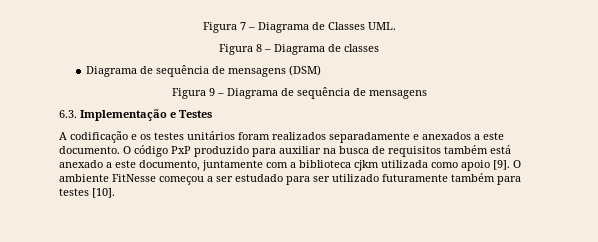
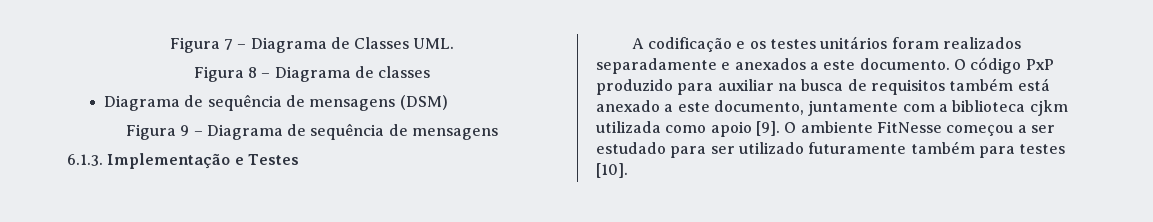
[59,110,77,118] 6.3. -> [67,154,103,166] 6.1.3.

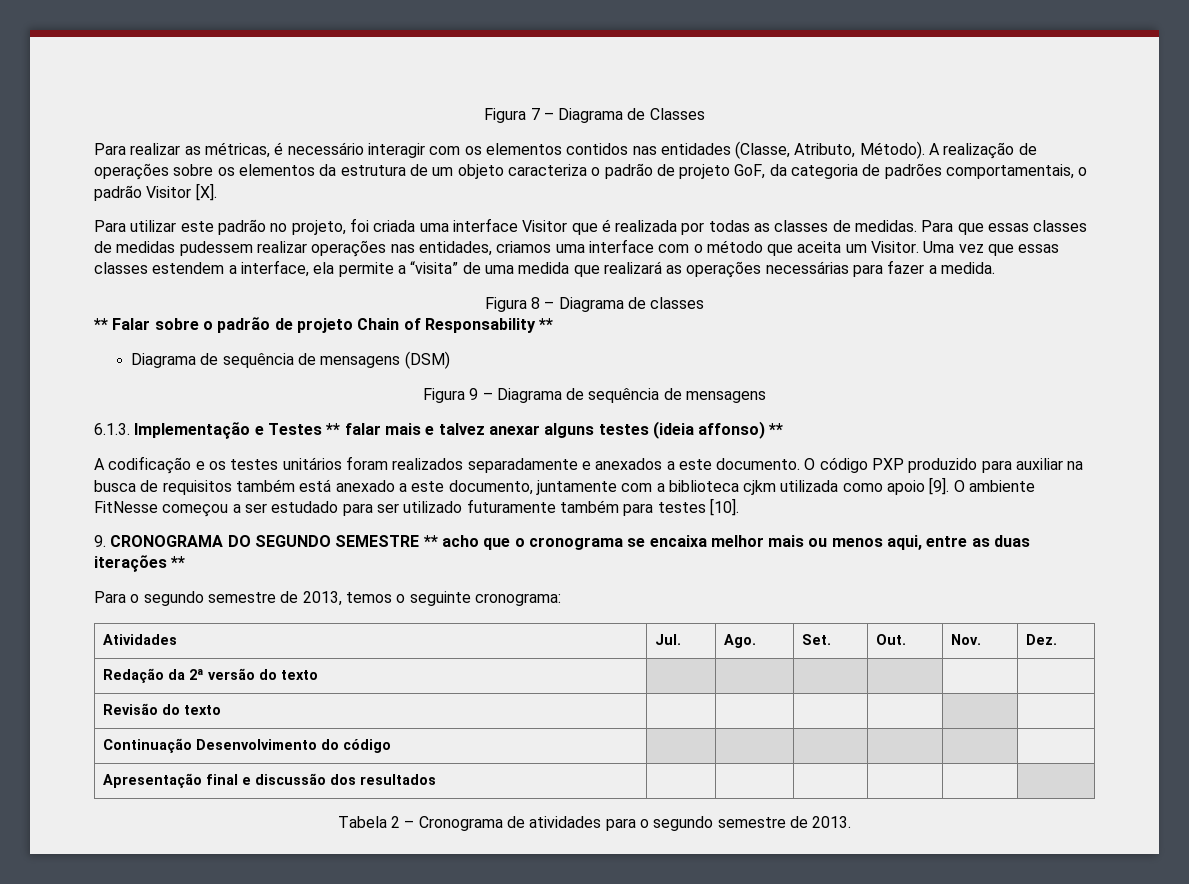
[413,38,455,49] UML. -> [94,141,1037,159] [94,163,1088,180] [94,183,217,201] [94,218,1088,235] [94,239,1060,257] [94,260,996,278] // Para realizar as métricas, é necessário interagir com os elementos contidos nas entidades (Classe, Atributo, Método). A realização de operações sobre os elementos da estrutura de um objeto caracteriza o padrão de projeto GoF, da categoria de padrões comportamentais, o padrão Visitor [X]. // Para utilizar este padrão no projeto, foi criada uma interface Visitor que é realizada por todas as classes de medidas. Para que essas classes de medidas pudessem realizar operações nas entidades, criamos uma interface com o método que aceita um Visitor. Uma vez que essas classes estendem a interface, ela permite a “visita” de uma medida que realizará as operações necessárias para fazer a medida.
(431, 72) none -> [94,317,554,333] // ** Falar sobre o padrão de projeto Chain of Responsability **
(299, 159) none -> [326,421,784,439] ** falar mais e talvez anexar alguns testes (ideia affonso) **
[1025,59,1054,70] PxP -> [872,458,905,470] PXP
(628, 170) none -> [94,535,1031,550] [94,555,186,572] [94,591,561,606] [102,634,177,645] [654,634,681,645] [723,634,756,648] [801,634,831,645] [875,634,906,645] [950,634,981,645] [1025,634,1057,645] [102,668,318,683] [102,703,221,715] [102,738,391,753] [102,773,436,788] [337,816,852,831] // 9. CRONOGRAMA DO SEGUNDO SEMESTRE ** acho que o cronograma se encaixa melhor mais ou menos aqui, entre as duas iterações ** // Para o segundo semestre de 2013, temos o seguinte cronograma: // Atividades | Jul. | Ago. | Set. | Out. | Nov. | Dez. // Redação da 2ª versão do texto | | | | | | // Revisão do texto | | | | | | // Continuação Desenvolvimento do código | | | | | | // Apresentação final e discussão dos resultados | | | | | | // Tabela 2 – Cronograma de atividades para o segundo semestre de 2013.

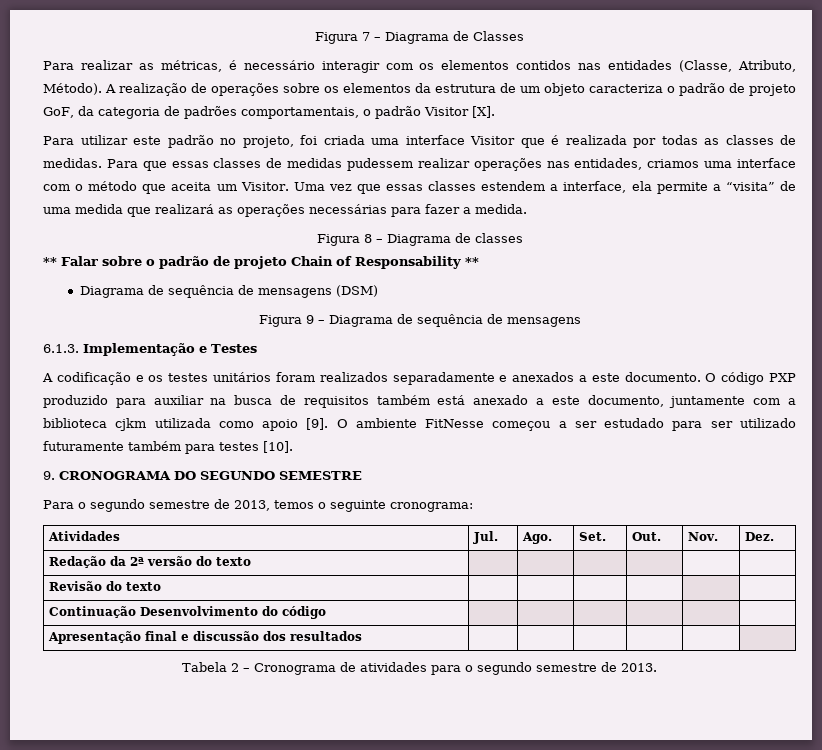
[326,421,784,439] ** falar mais e talvez anexar alguns testes (ideia affonso) ** -> (257, 348) none
[423,535,1031,550] [94,555,186,572] ** acho que o cronograma se encaixa melhor mais ou menos aqui, entre as duas iterações ** -> (362, 475) none

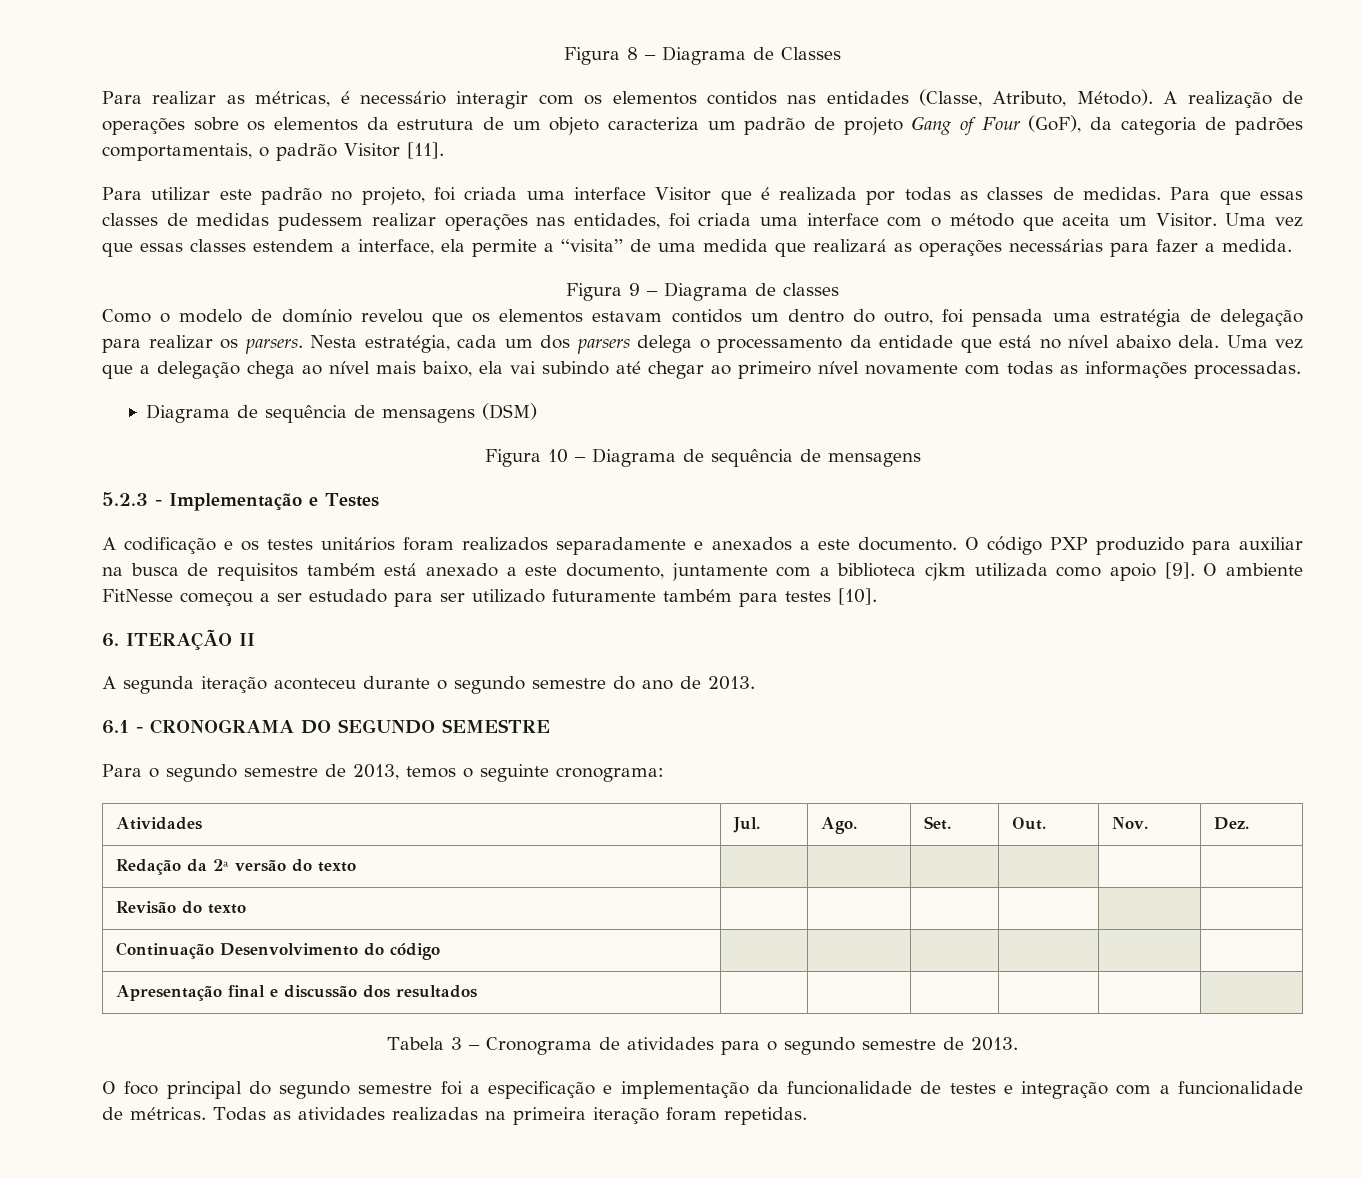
[315,32,370,44] Figura 7 -> [564,47,638,65] Figura 8
[667,83,796,96] [43,107,74,118] o padrão de projeto GoF, -> [707,115,1082,136] um padrão de projeto Gang of Four (GoF),
[471,106,495,118] [X]. -> [406,142,444,159] [11].
[647,159,700,168] criamos -> [668,213,752,227] foi criada
[363,234,372,243] 8 -> [629,283,640,296] 9
[43,256,479,269] ** Falar sobre o padrão de projeto Chain of Responsability ** -> [102,309,1303,327] [102,335,1303,354] [102,361,1301,379] Como o modelo de domínio revelou que os elementos estavam contidos um dentro do outro, foi pensada uma estratégia de delegação para realizar os parsers. Nesta estratégia, cada um dos parsers delega o processamento da entidade que está no nível abaixo dela. Uma vez que a delegação chega ao nível mais baixo, ela vai subindo até chegar ao primeiro nível novamente com todas as informações processadas.
[305,315,314,324] 9 -> [547,449,568,463] 10
[43,344,79,353] 6.1.3. -> [102,492,162,506] 5.2.3 -
[43,471,55,480] 9. -> [102,629,255,650] [102,676,755,694] [102,720,143,734] 6. ITERAÇÃO II // A segunda iteração aconteceu durante o segundo semestre do ano de 2013. // 6.1 -
[230,663,239,672] 2 -> [450,1037,462,1050] 3
(657, 667) none -> [102,1081,1304,1099] [102,1107,807,1125] // O foco principal do segundo semestre foi a especificação e implementação da funcionalidade de testes e integração com a funcionalidade de métricas. Todas as atividades realizadas na primeira iteração foram repetidas.

